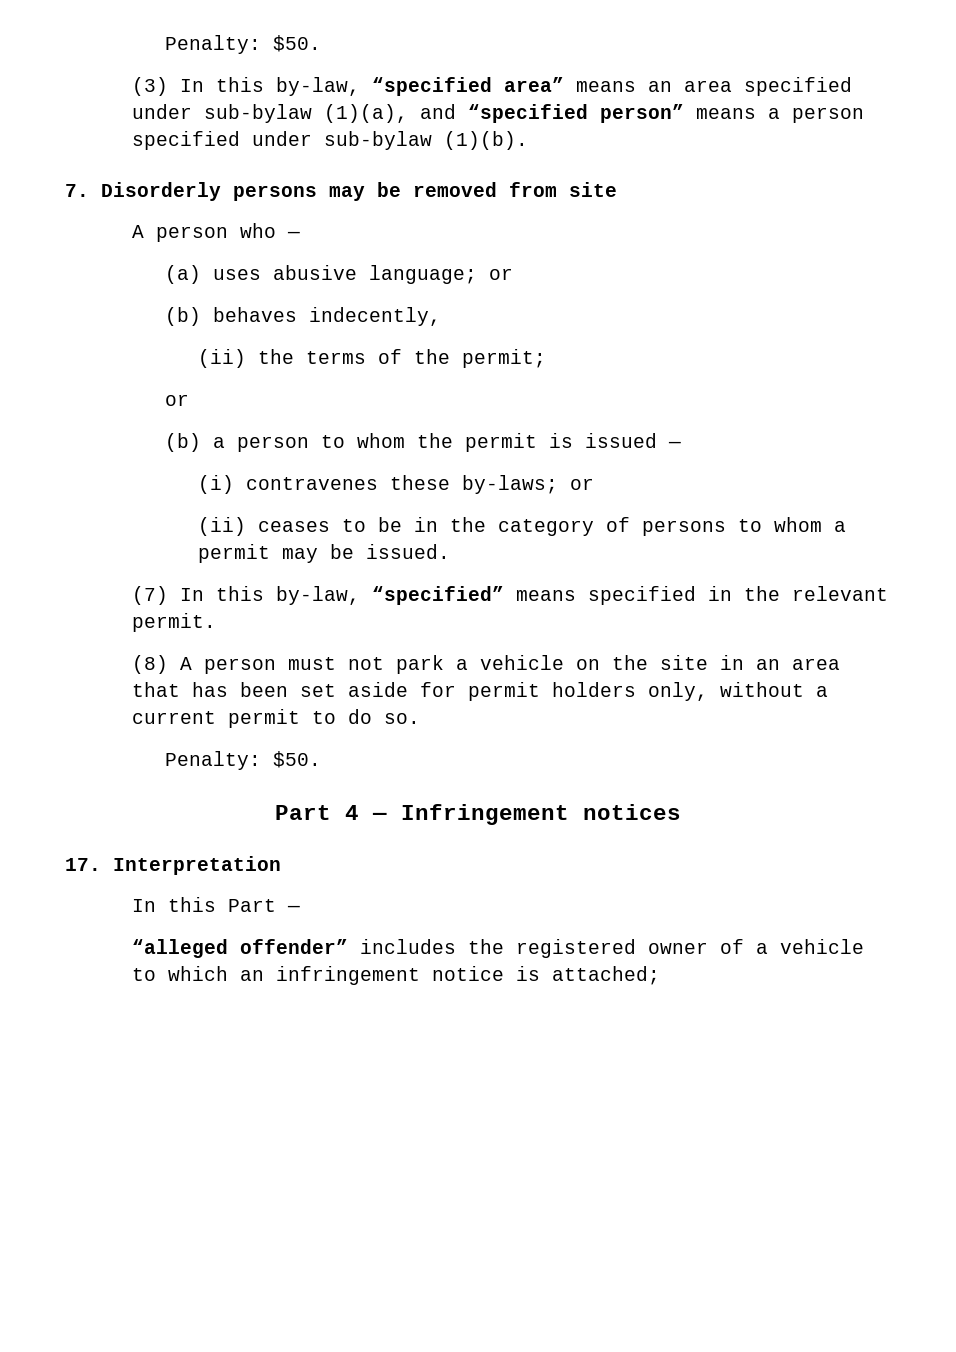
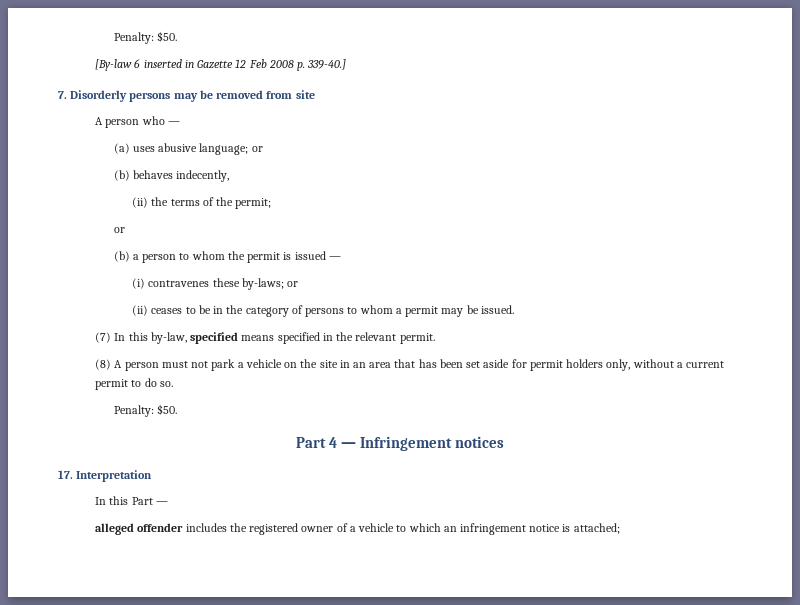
[164,35,321,54] [131,77,852,96] [131,104,864,123] [131,131,528,150] Penalty: $50. // (3) In this by-law, “specified area” means an area specified under sub-bylaw (1)(a), and “specified person” means a person specified under sub-bylaw (1)(b). -> [113,31,177,44] [95,59,347,71] Penalty: $50. // [By-law 6 inserted in Gazette 12 Feb 2008 p. 339-40.]
[371,586,504,605] “specified” -> [190,332,239,344] specified
[131,939,348,958] “alleged offender” -> [95,523,184,535] alleged offender

